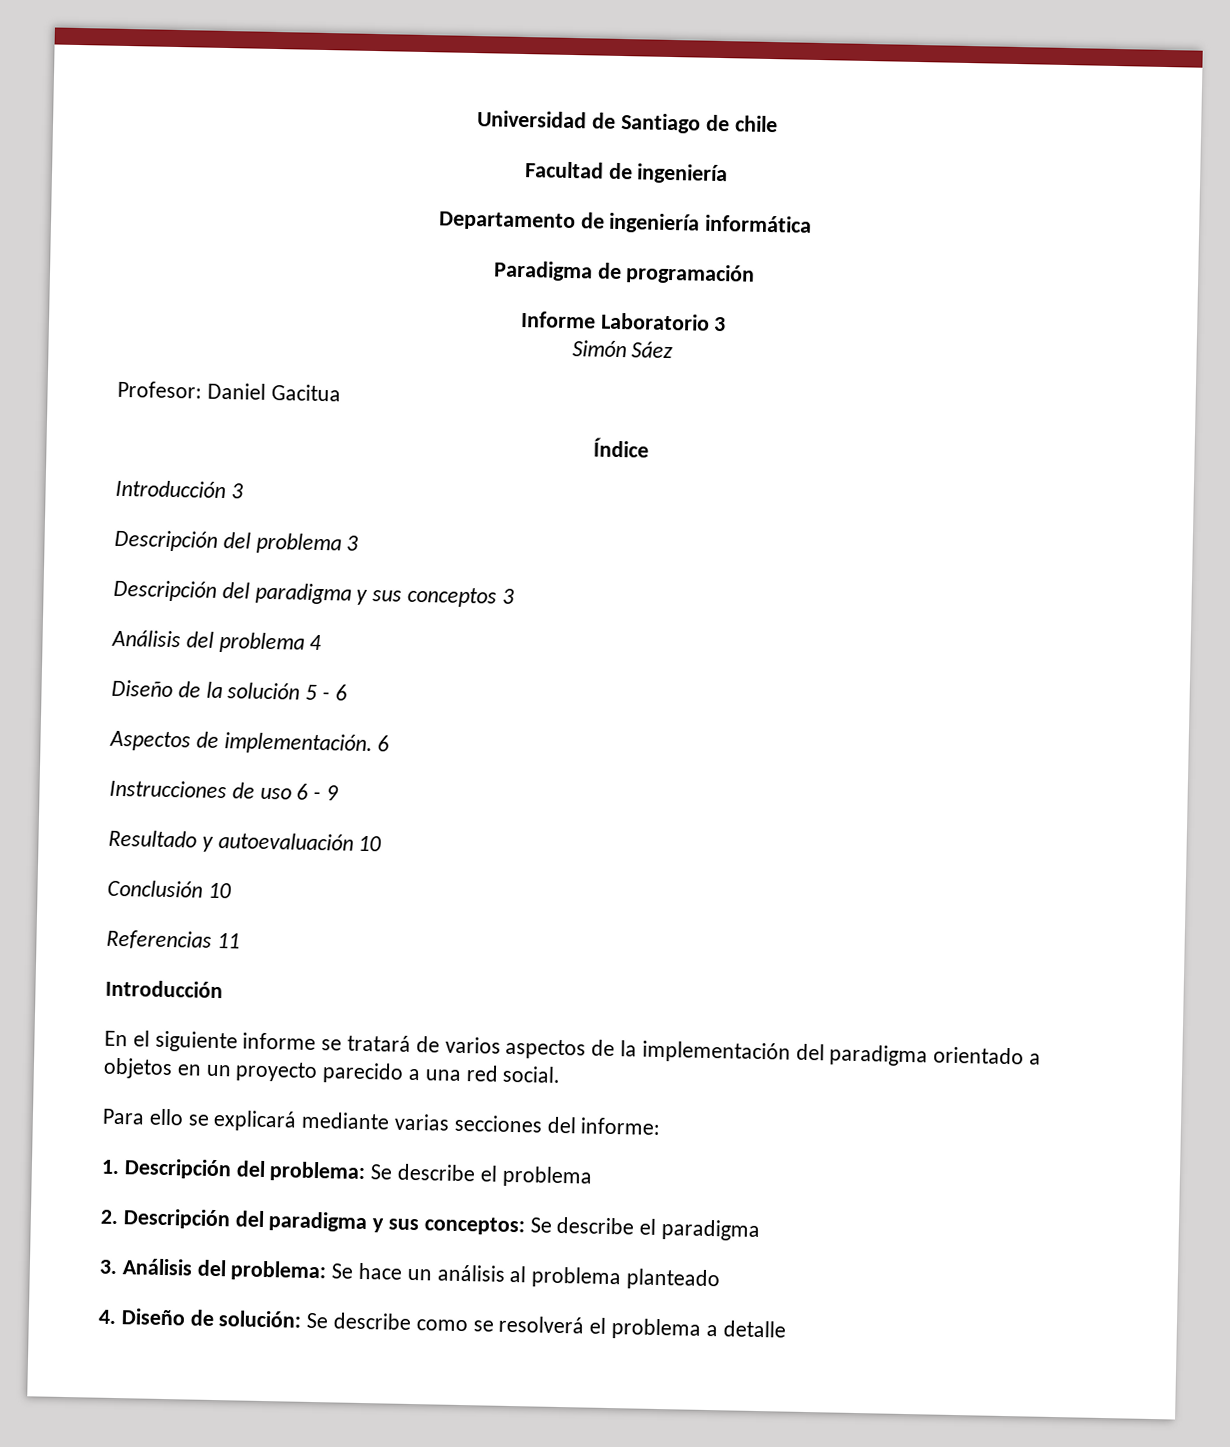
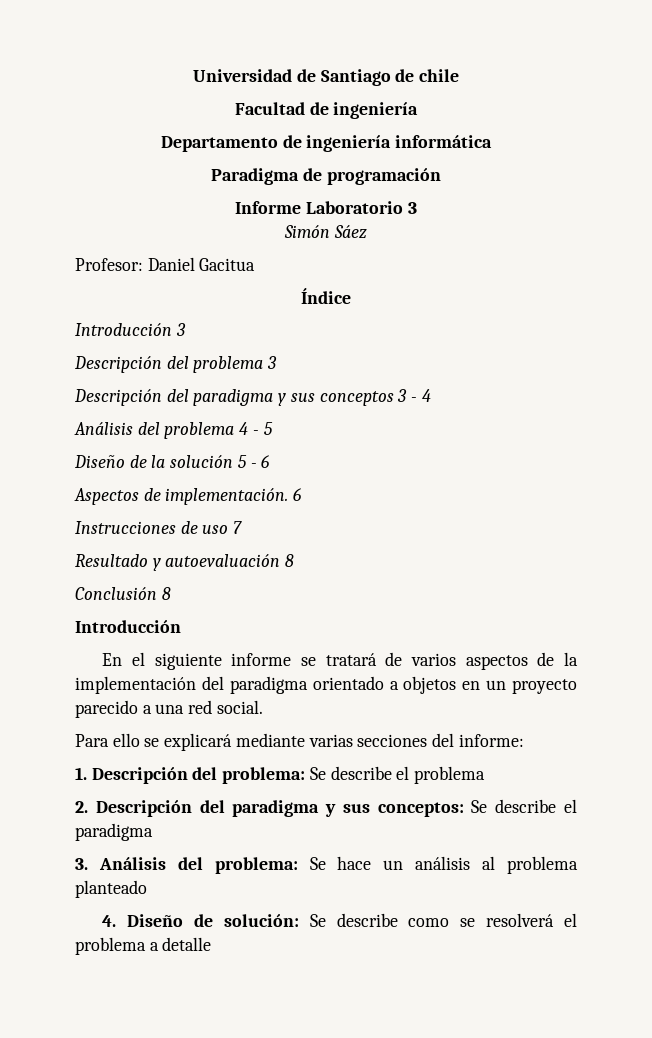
(514, 596) none -> [411,389,431,402] - 4
(323, 642) none -> [252,422,273,435] - 5
[296,783,340,801] 6 - 9 -> [233,521,243,534] 7
[358,835,383,852] 10 -> [285,554,295,567] 8
[207,882,232,899] [106,929,240,950] 10 // Referencias 11 -> [161,587,171,600] 8

